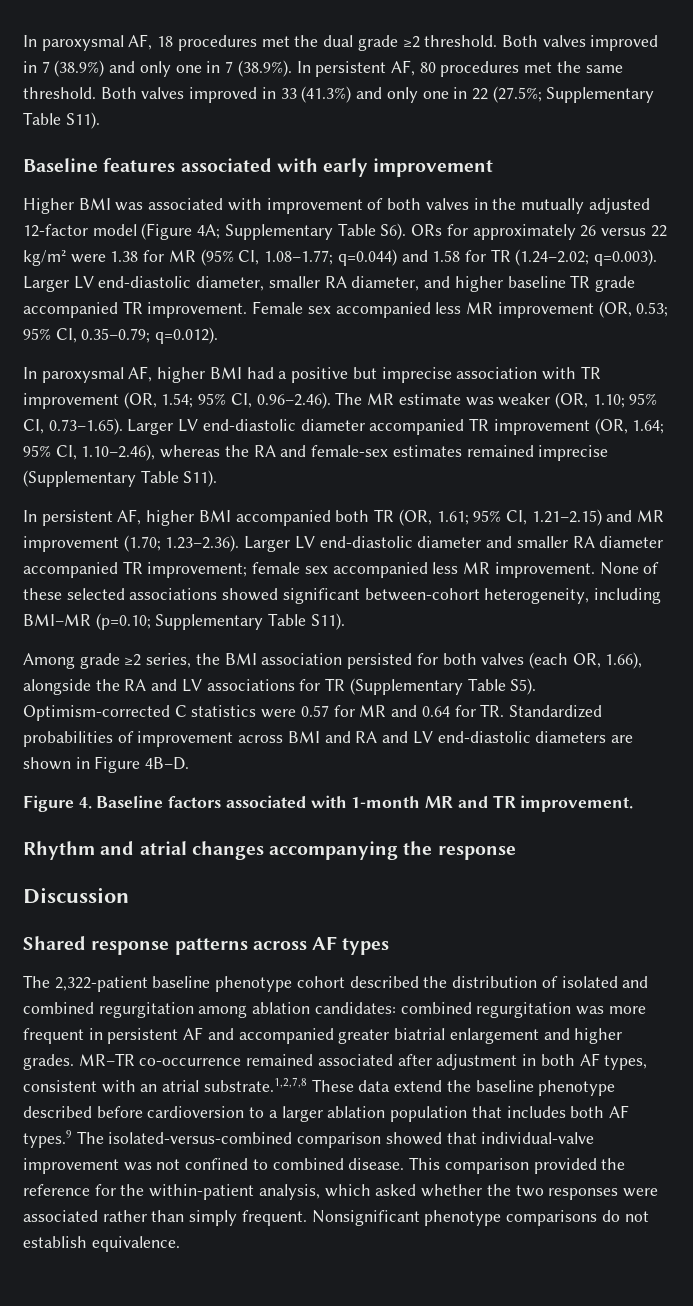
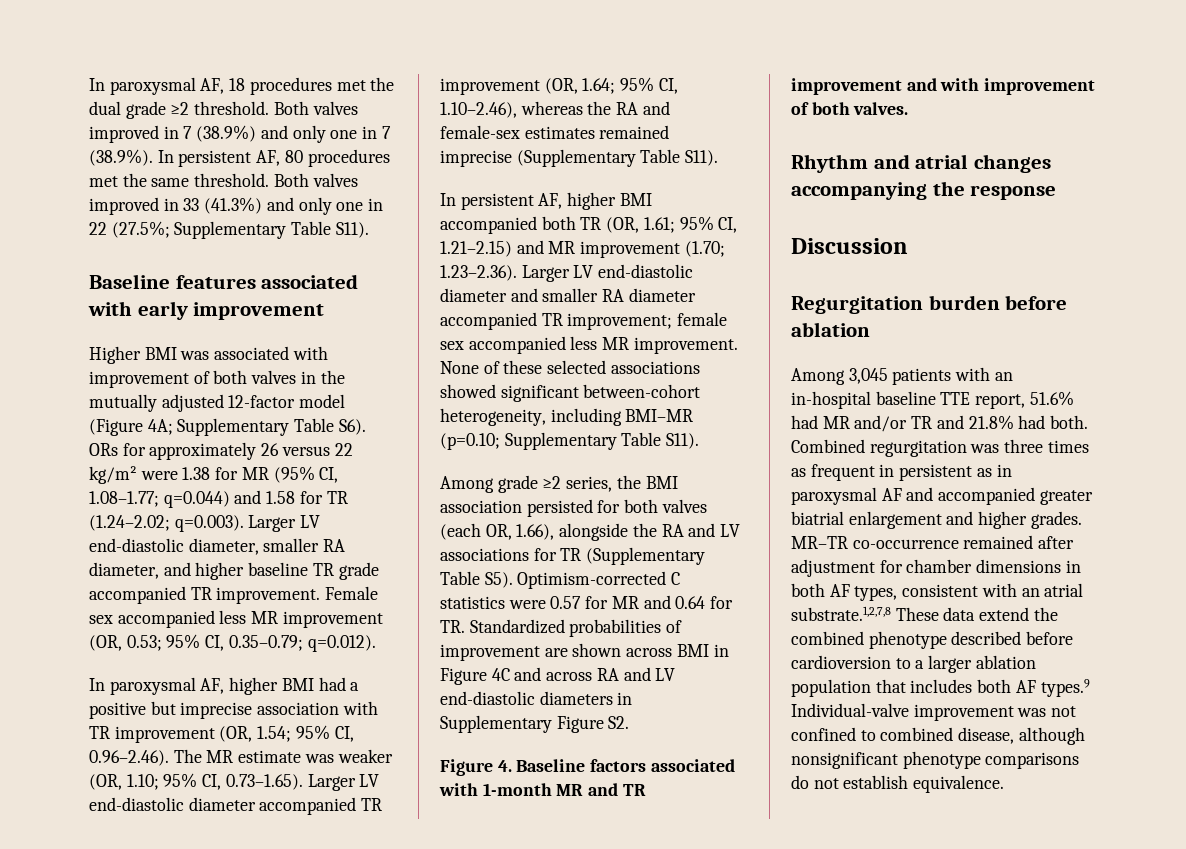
[238,731,351,743] across BMI and -> [544,643,729,657] [440,667,593,685] are shown across BMI in Figure 4C and across
[610,735,633,743] [23,756,190,773] are shown in Figure 4B–D. -> [617,692,633,705] [440,715,630,733] in Supplementary Figure S2.
[520,795,634,812] improvement. -> [791,78,1096,95] [791,102,909,115] improvement and with improvement of both valves.
[23,936,390,955] [23,975,649,992] [23,1002,646,1018] [23,1028,179,1044] Shared response patterns across AF types // The 2,322-patient baseline phenotype cohort described the distribution of isolated and combined regurgitation among ablation candidates: combined regurgitation was more frequent in persistent -> [791,295,1068,314] [791,322,870,337] [791,367,1013,385] [791,391,1074,409] [791,415,1089,432] [791,439,1089,457] [791,464,1012,481] [791,487,877,505] Regurgitation burden before ablation // Among 3,045 patients with an in-hospital baseline TTE report, 51.6% had MR and/or TR and 21.8% had both. Combined regurgitation was three times as frequent in persistent as in paroxysmal
[317,1054,393,1066] associated -> (1034, 542) none
(518, 1062) none -> [879,559,1062,573] for chamber dimensions
[475,1080,534,1092] baseline -> [791,631,864,645] combined
[76,1131,595,1148] The isolated-versus-combined comparison showed that individual-valve -> [791,703,909,717] Individual-valve
[348,1157,626,1174] [23,1184,658,1200] [23,1210,420,1226] disease. This comparison provided the reference for the within-patient analysis, which asked whether the two responses were associated rather than simply frequent. Nonsignificant -> [958,727,1085,745] [791,752,898,769] disease, although nonsignificant

